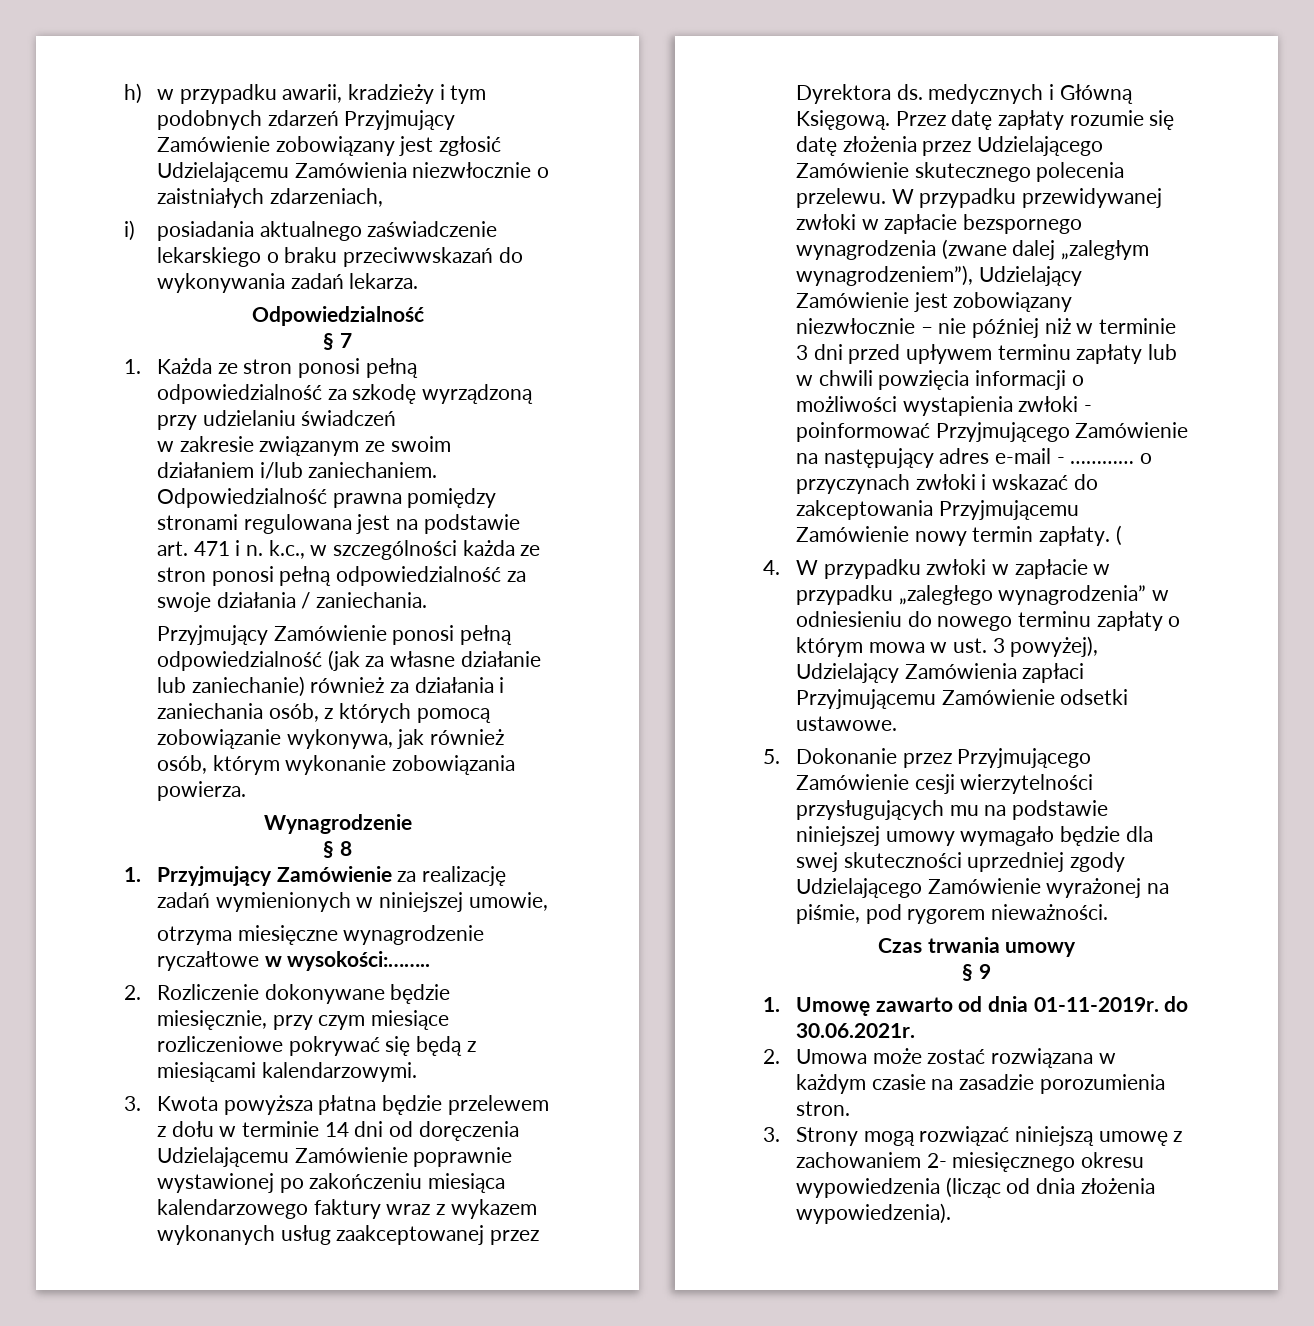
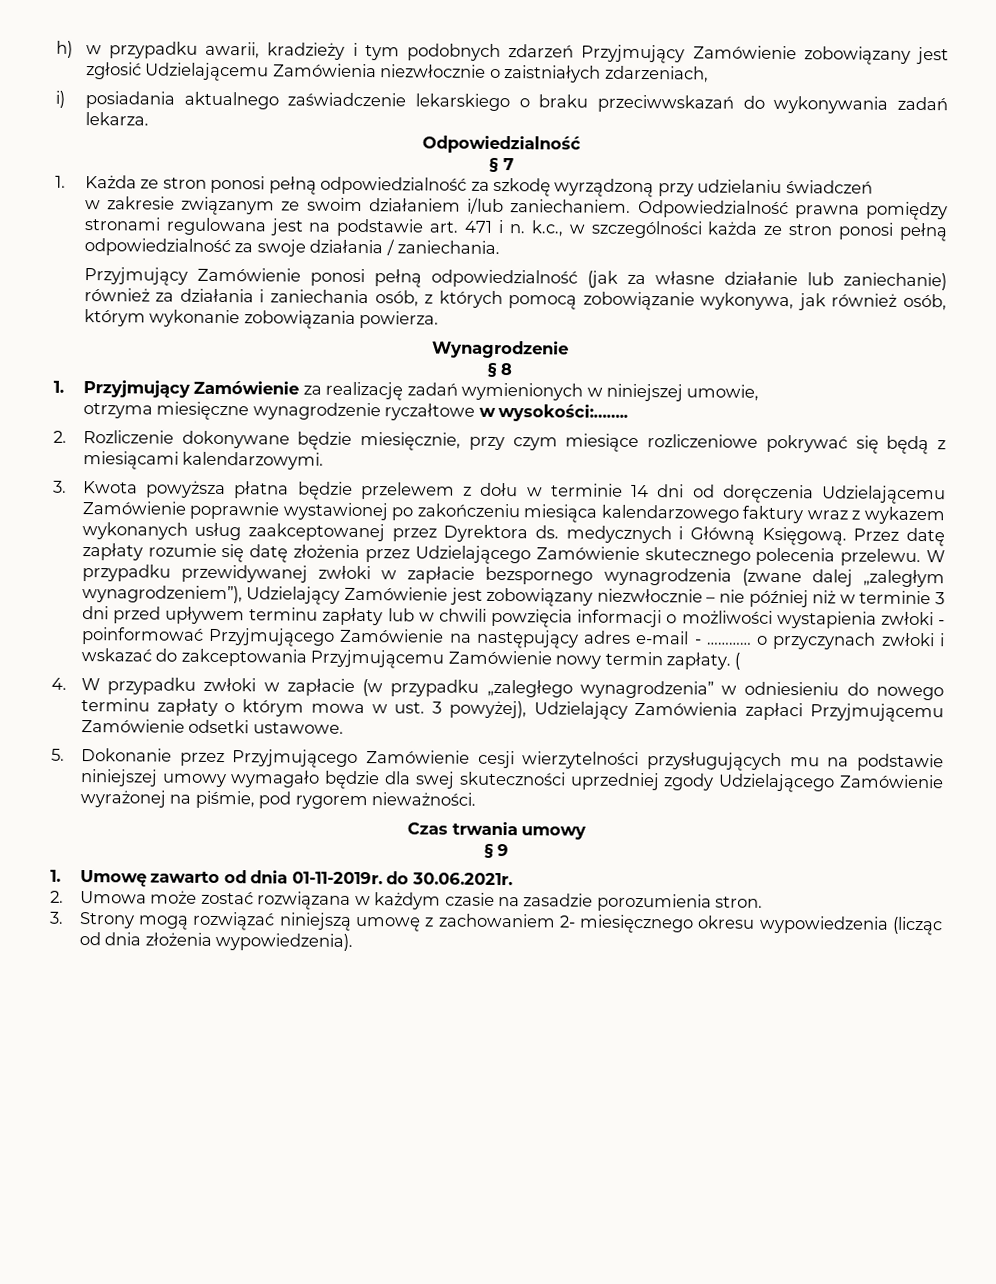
[1093,564,1111,575] w -> [362,679,384,697] (w

